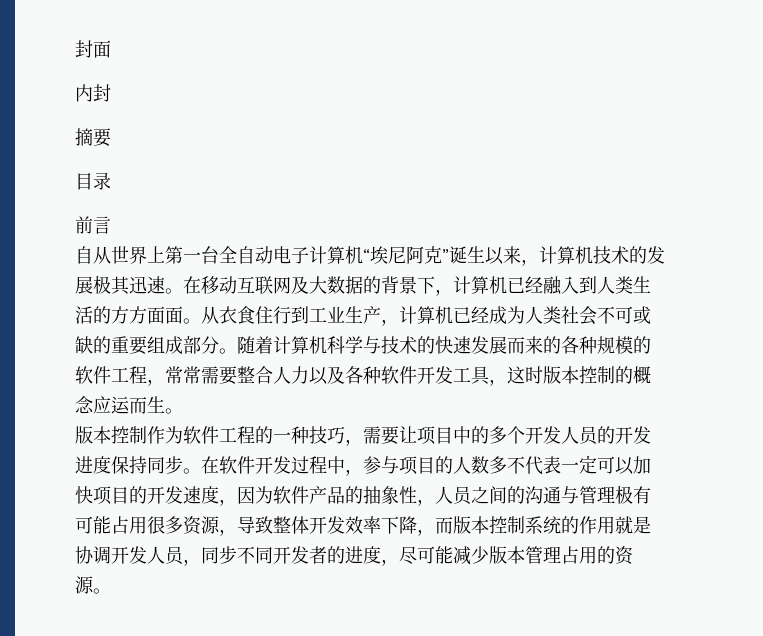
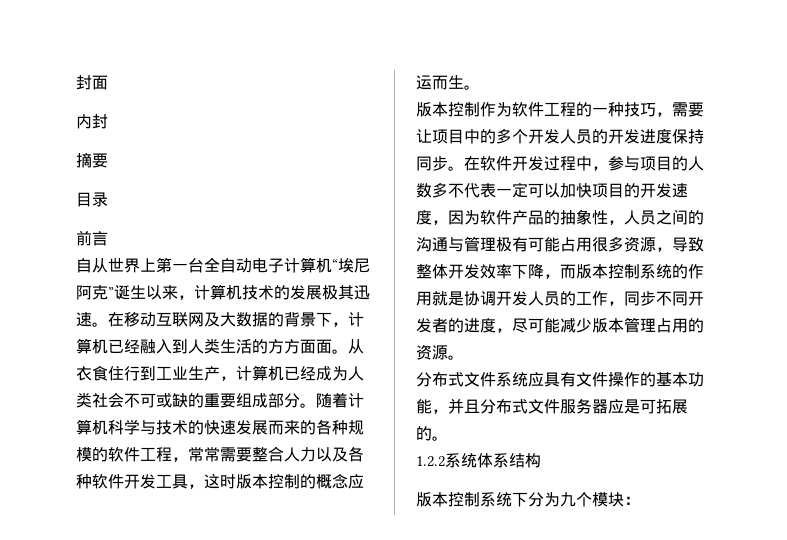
(185, 555) none -> [560,291,608,306] 的工作
(111, 591) none -> [416,371,704,387] [416,398,688,414] [416,426,448,441] [416,453,541,468] [416,492,640,507] // 分布式文件系统应具有文件操作的基本功能，并且分布式文件服务器应是可拓展的。 // 1.2.2系统体系结构 // 版本控制系统下分为九个模块：

